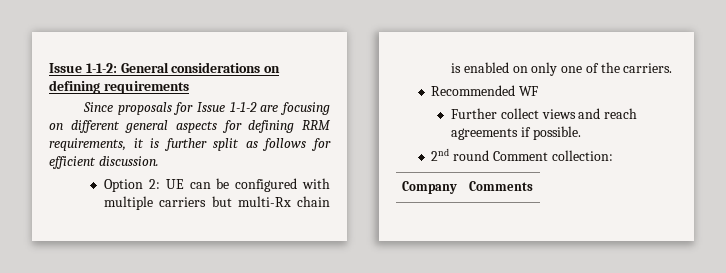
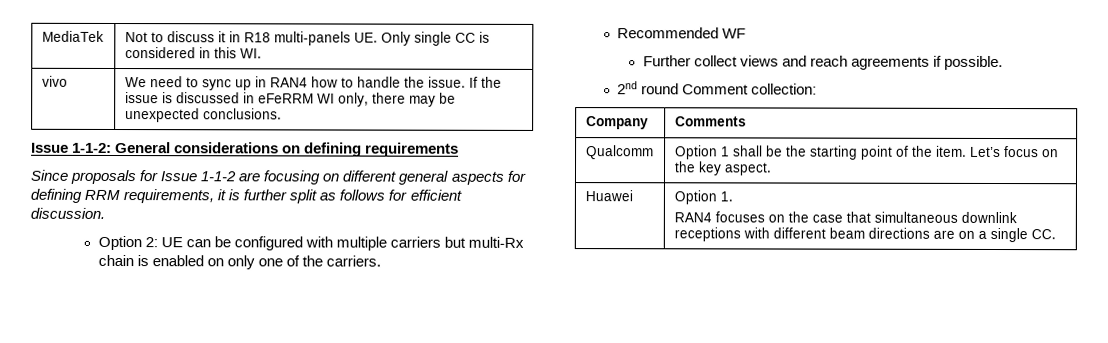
(49, 68) none -> [41,30,104,42] [124,31,490,46] [124,47,262,59] [41,75,68,87] [124,76,502,91] [124,92,456,107] [124,108,282,123] MediaTek | Not to discuss it in R18 multi-panels UE. Only single CC is considered in this WI. // vivo | We need to sync up in RAN4 how to handle the issue. If the issue is discussed in eFeRRM WI only, there may be unexpected conclusions. //
(533, 186) none -> [585,145,654,160] [674,145,1059,160] [673,161,772,176] [584,190,633,202] [673,190,733,205] [673,211,1017,224] [673,227,1056,243] // Qualcomm | Option 1 shall be the starting point of the item. Let’s focus on the key aspect. // Huawei | Option 1. // RAN4 focuses on the case that simultaneous downlink receptions with different beam directions are on a single CC.

